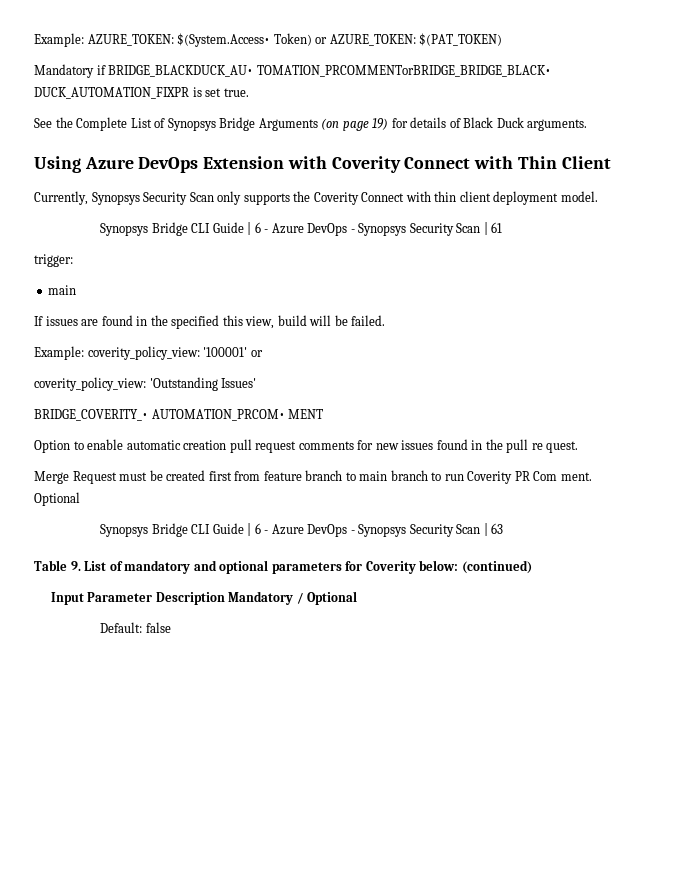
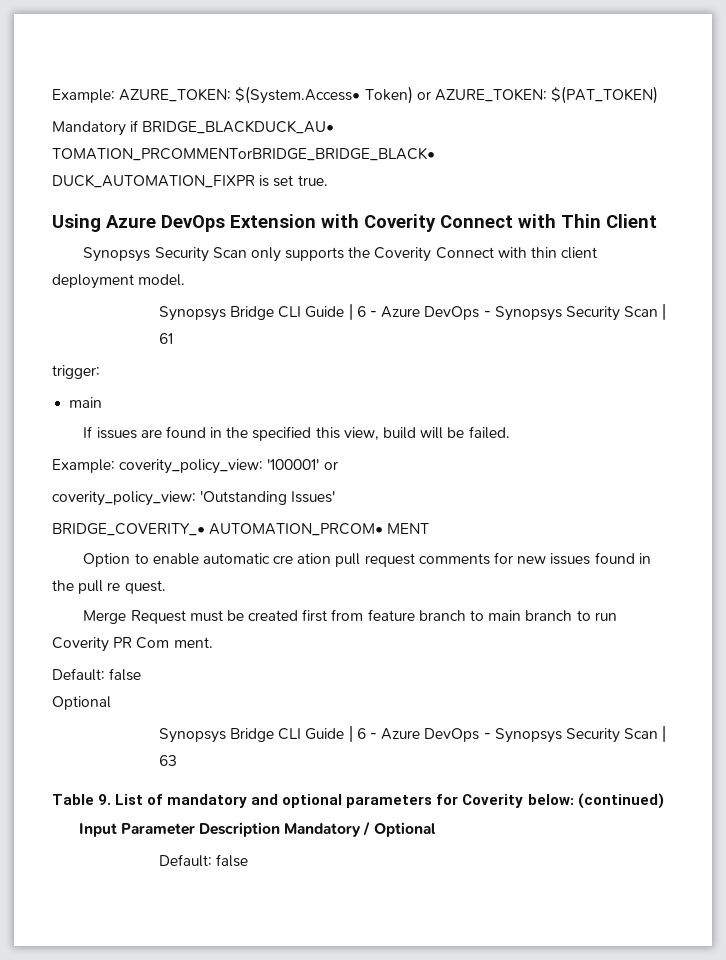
[34,117,588,131] // See the Complete List of Synopsys Bridge Arguments (on page 19) for details of Black Duck arguments. -> (328, 180) none
[34,191,88,205] Currently, -> (657, 221) none
[183,440,227,450] creation -> [273,553,332,564] cre ation
(592, 476) none -> [52,668,142,681] // Default: false

